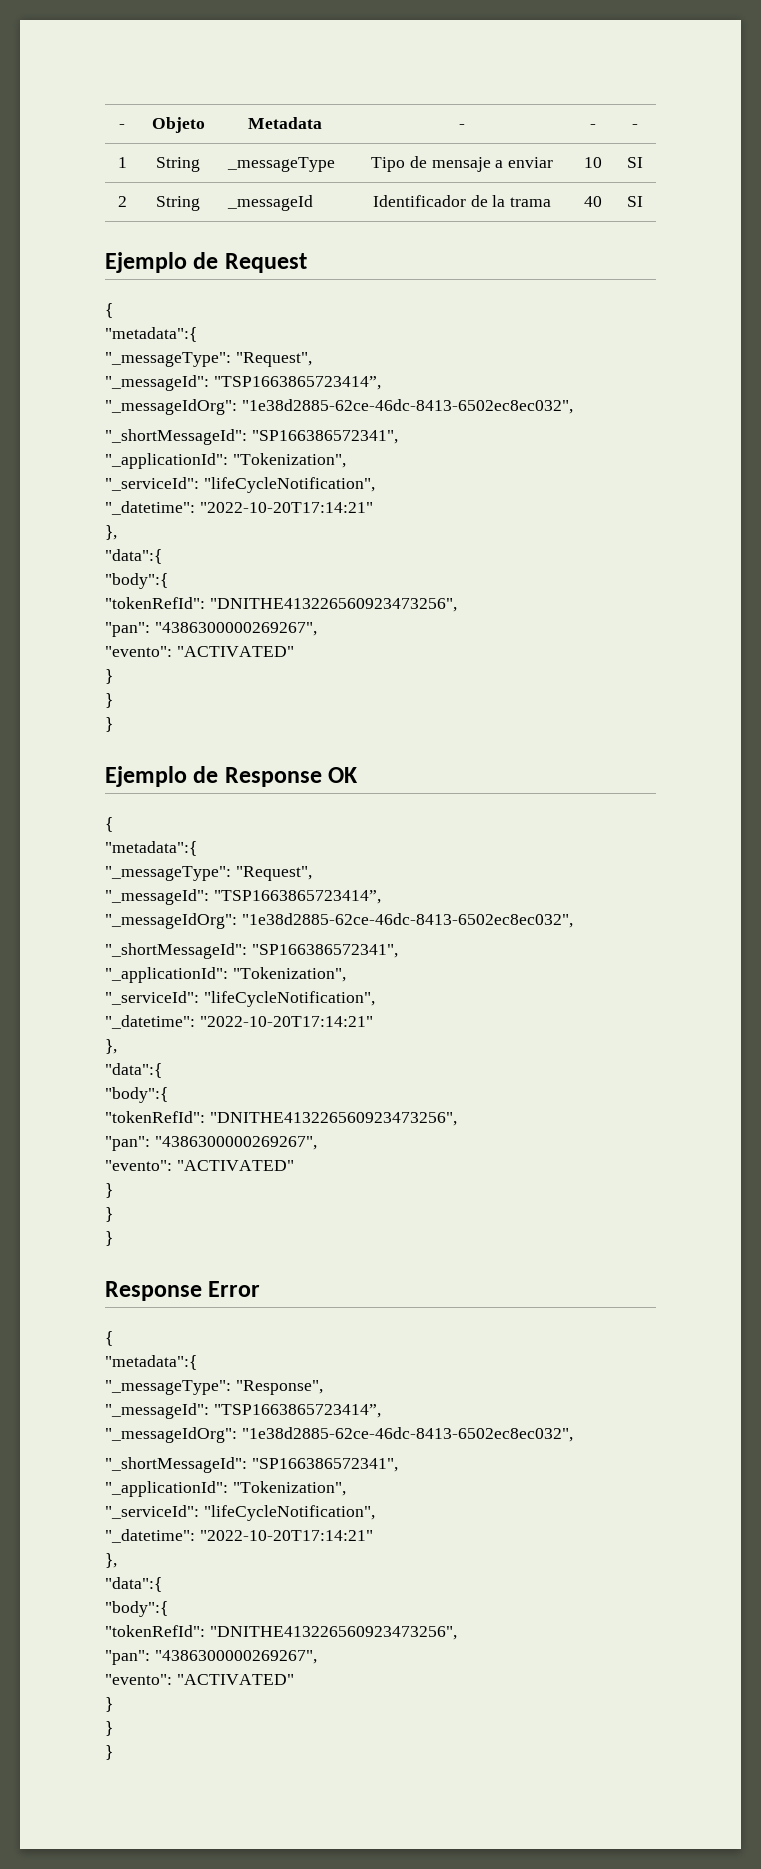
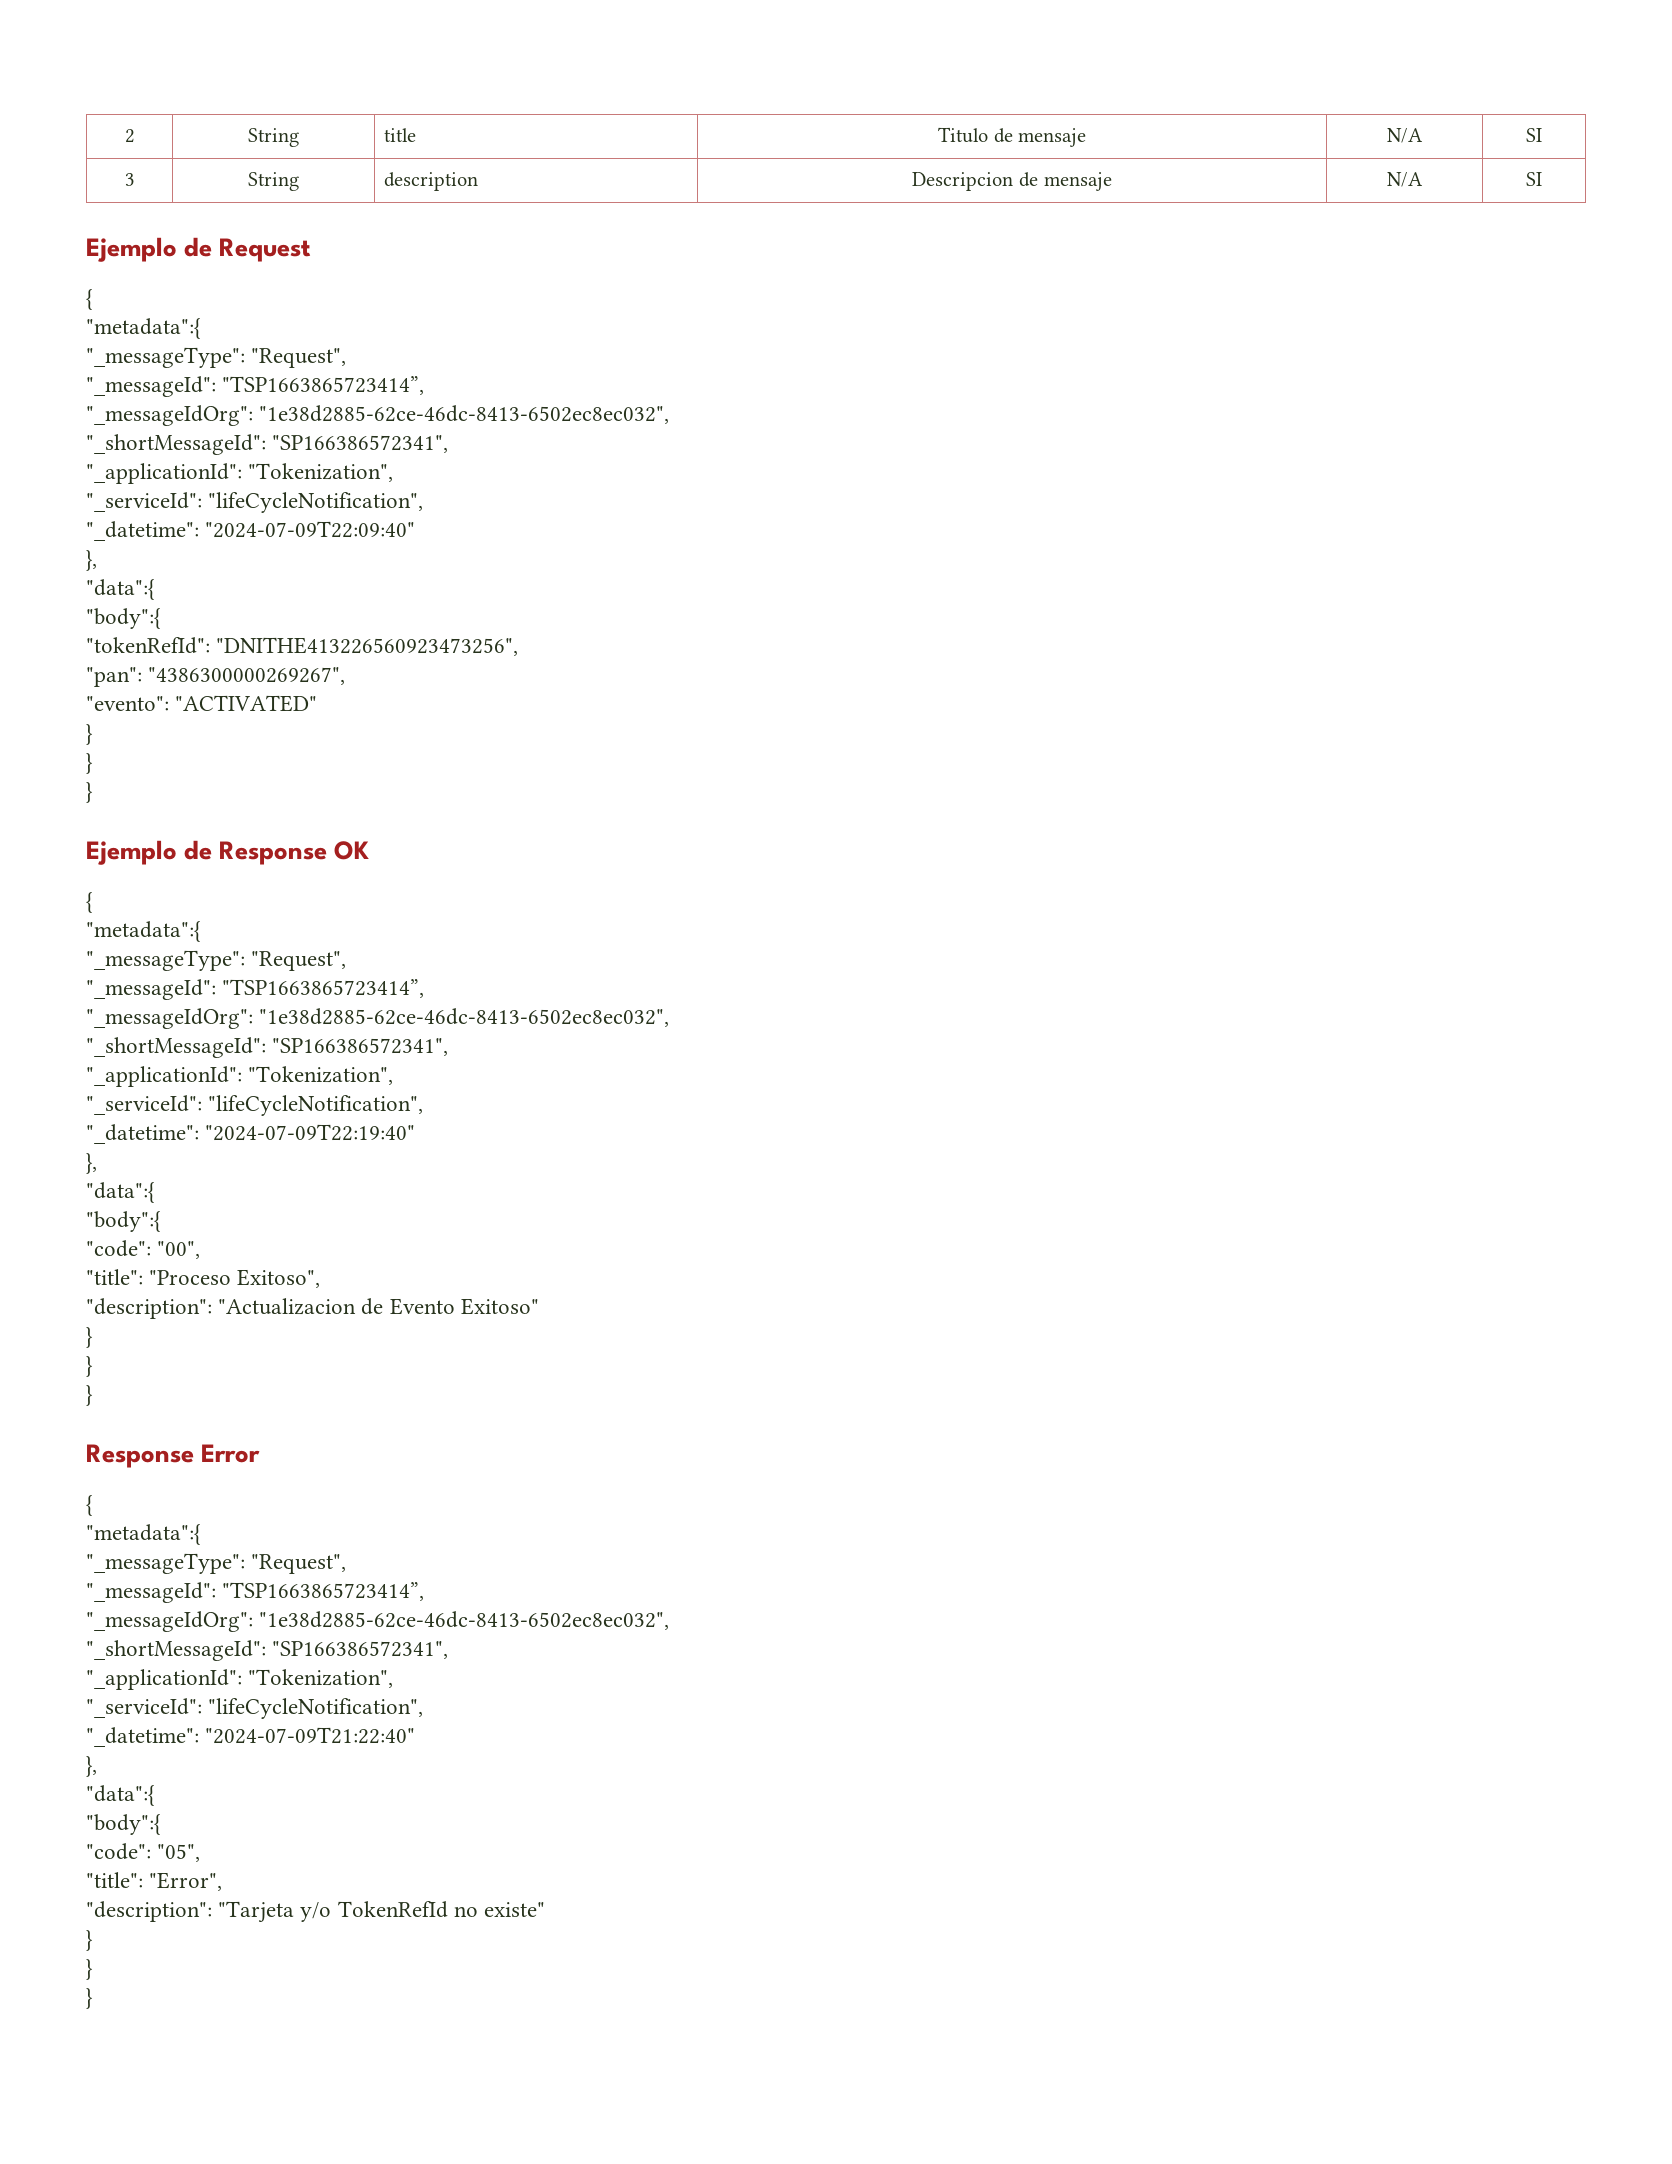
[119,124,125,129] [151,117,205,133] [248,117,322,129] [459,124,465,129] [590,124,596,129] [632,124,638,129] [117,157,127,168] [156,157,200,172] [227,157,336,172] [371,156,553,172] [584,157,602,168] [627,157,643,168] [117,196,127,207] [156,196,200,211] [227,195,314,211] [372,195,552,207] [584,196,602,207] - | Objeto | Metadata | - | - | - // 1 | String | _messageType | Tipo de mensaje a enviar | 10 | SI // 2 | String | _messageId | Identificador de la trama | 40 -> [124,129,135,143] [248,128,299,147] [383,128,416,142] [937,127,1087,147] [1387,128,1423,143] [1526,128,1542,142] [124,173,135,186] [248,172,299,191] [383,172,478,191] [912,172,1112,191] [1387,172,1423,187] 2 | String | title | Titulo de mensaje | N/A | SI // 3 | String | description | Descripcion de mensaje | N/A
[199,502,373,513] "2022-10-20T17:14:21" -> [205,521,416,538] "2024-07-09T22:09:40"
[199,1016,373,1027] [105,1039,117,1054] [105,1063,162,1078] [105,1087,168,1103] [105,1111,457,1126] [105,1136,317,1151] [105,1160,294,1171] "2022-10-20T17:14:21" // }, // "data":{ // "body":{ // "tokenRefId": "DNITHE413226560923473256", // "pan": "4386300000269267", // "evento": "ACTIVATED" -> [205,1124,416,1141] [86,1153,97,1174] [86,1182,155,1203] [86,1211,161,1232] [86,1240,201,1259] [86,1269,321,1288] [86,1298,539,1319] "2024-07-09T22:19:40" // }, // "data":{ // "body":{ // "code": "00", // "title": "Proceso Exitoso", // "description": "Actualizacion de Evento Exitoso"
[235,1380,323,1395] "Response", -> [251,1554,347,1574] "Request",
[199,1530,373,1541] [105,1553,117,1568] [105,1577,162,1592] [105,1601,168,1617] [105,1625,457,1640] [105,1650,317,1665] [105,1674,294,1685] "2022-10-20T17:14:21" // }, // "data":{ // "body":{ // "tokenRefId": "DNITHE413226560923473256", // "pan": "4386300000269267", // "evento": "ACTIVATED" -> [205,1727,416,1744] [86,1756,97,1777] [86,1785,155,1806] [86,1814,161,1835] [86,1843,201,1862] [86,1872,223,1891] [86,1901,546,1923] "2024-07-09T21:22:40" // }, // "data":{ // "body":{ // "code": "05", // "title": "Error", // "description": "Tarjeta y/o TokenRefId no existe"

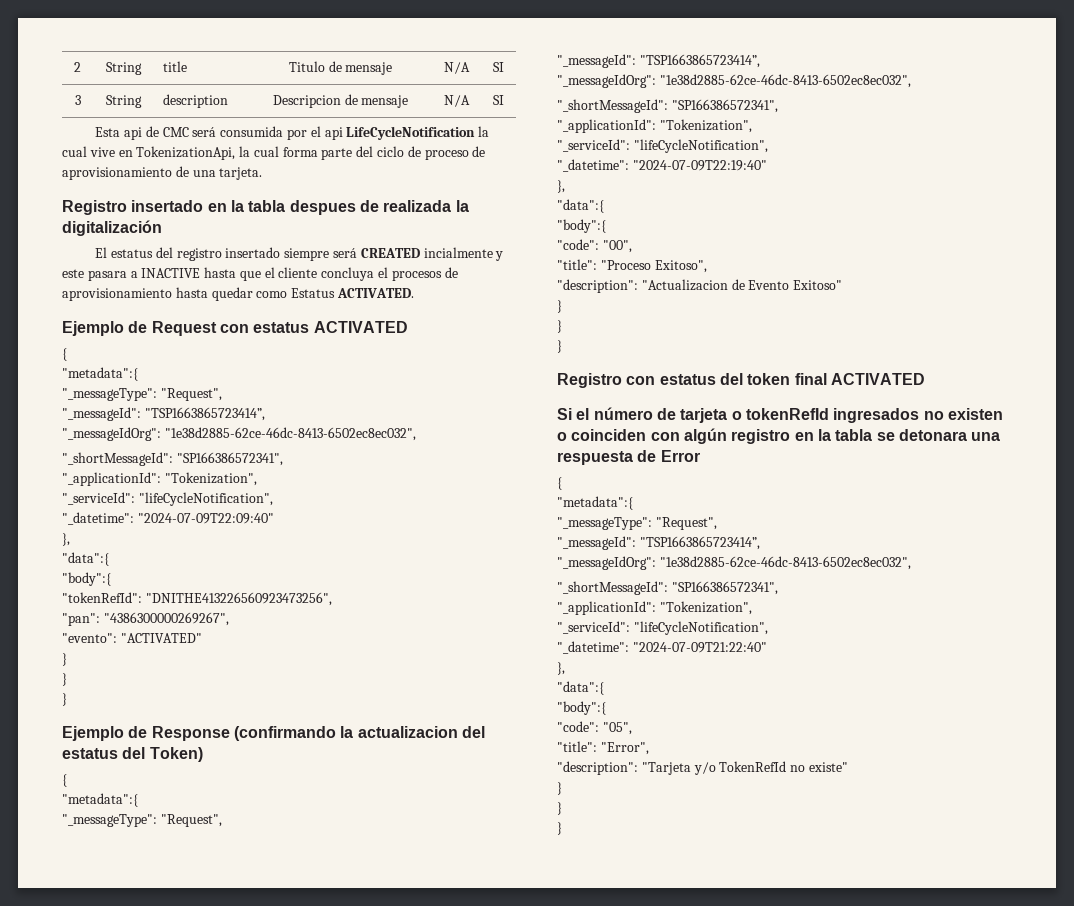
(1542, 179) none -> [95,126,490,140] [62,146,486,160] [62,166,263,180] [62,200,469,215] [62,220,162,236] [95,247,504,261] [62,267,458,281] [62,287,414,301] // Esta api de CMC será consumida por el api LifeCycleNotification la cual vive en TokenizationApi, la cual forma parte del ciclo de proceso de aprovisionamiento de una tarjeta. // Registro insertado en la tabla despues de realizada la digitalización // El estatus del registro insertado siempre será CREATED incialmente y este pasara a INACTIVE hasta que el cliente concluya el procesos de aprovisionamiento hasta quedar como Estatus ACTIVATED.
(312, 250) none -> [219,321,408,333] con estatus ACTIVATED
[334,841,370,860] OK -> [233,726,485,741] [62,747,203,762] (confirmando la actualizacion del estatus del Token)
[86,1444,194,1468] Response -> [557,373,925,388] [557,407,1003,423] [557,428,1001,444] [557,450,657,465] Registro con estatus del token final ACTIVATED // Si el número de tarjeta o tokenRefId ingresados no existen o coinciden con algún registro en la tabla se detonara una respuesta de

